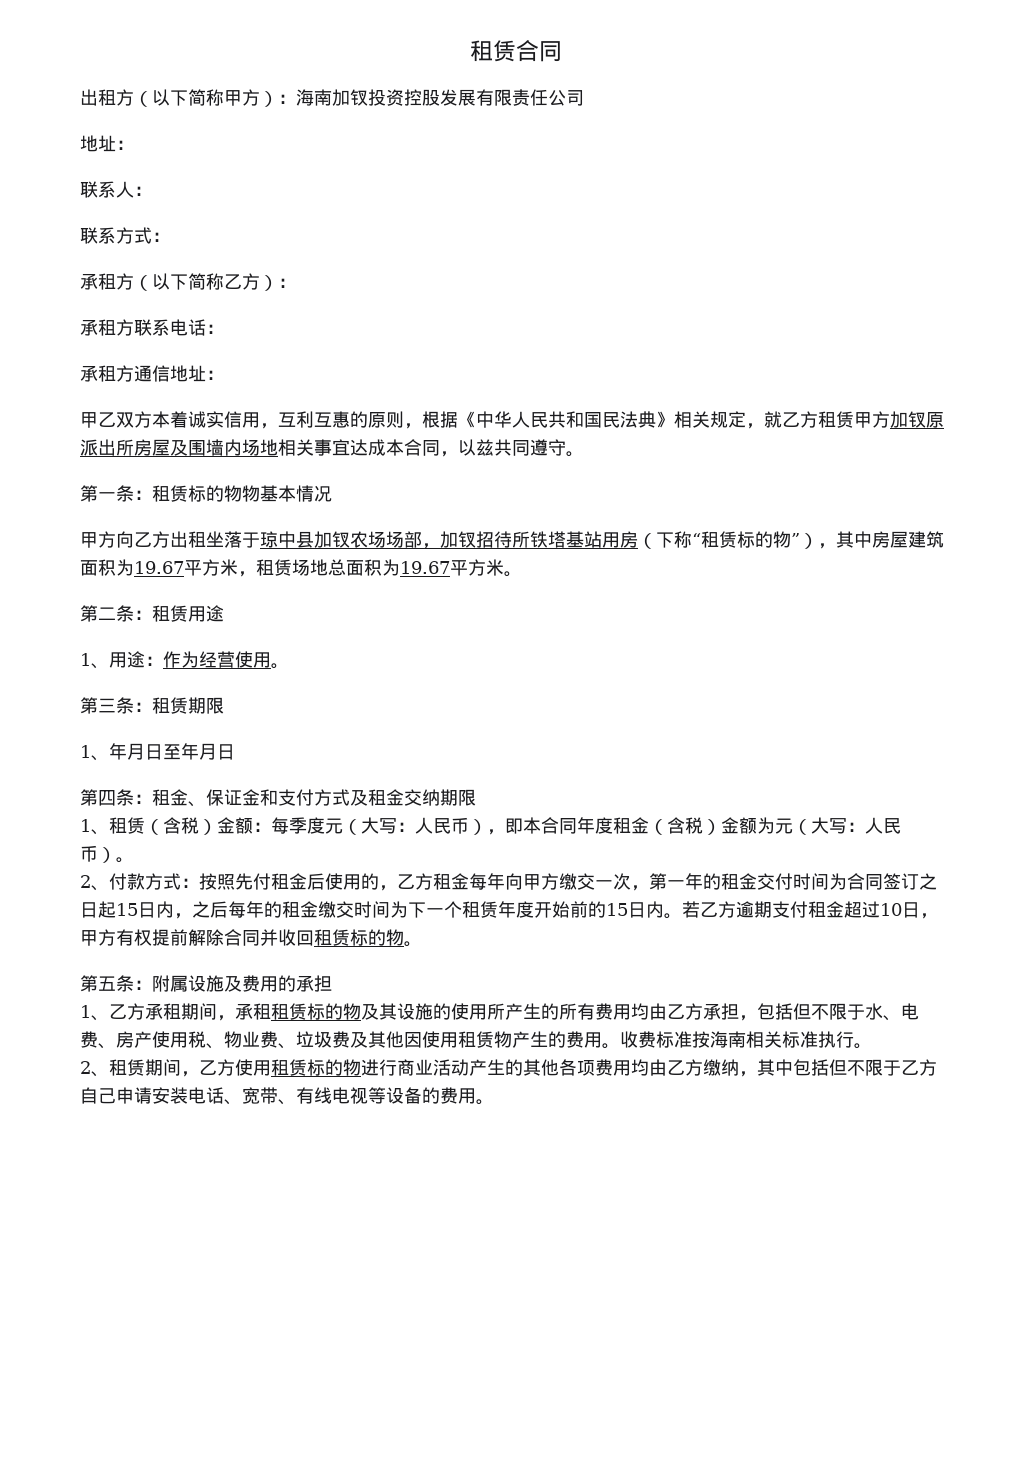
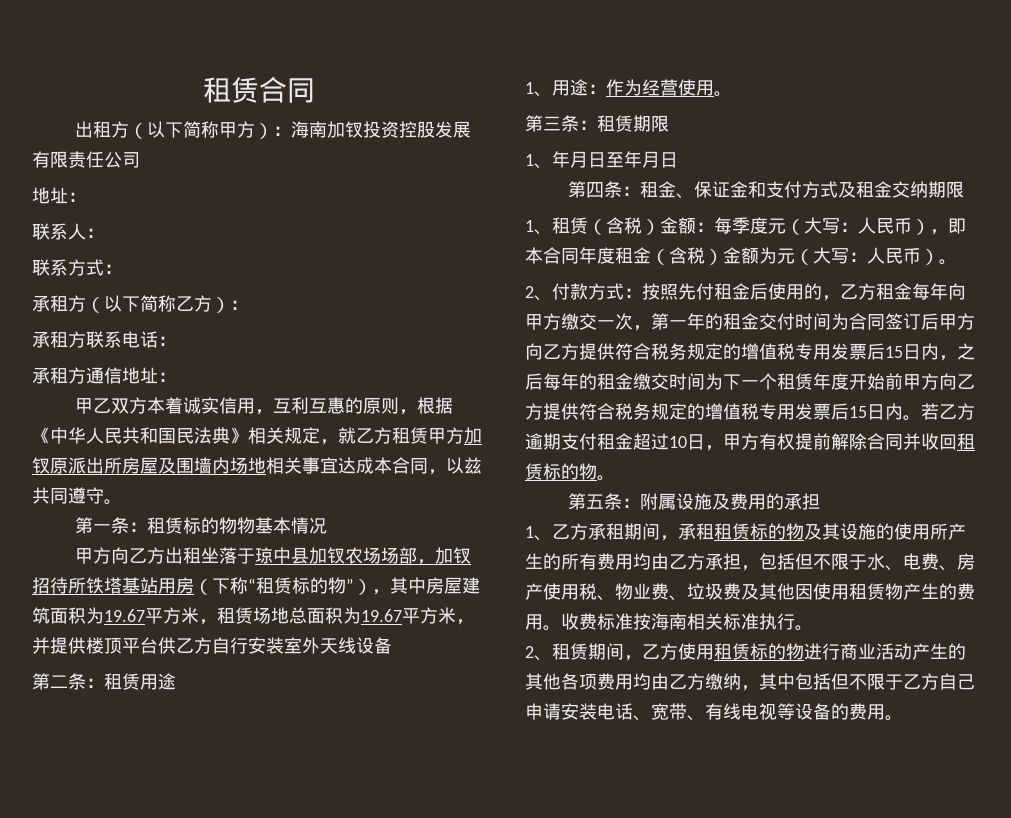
[504,571,522,577] 。 -> [456,619,474,625] [32,637,392,654] ，并提供楼顶平台供乙方自行安装室外天线设备
[919,873,937,890] [80,901,116,918] 之日起 -> [921,313,975,330] [525,343,885,360] 后甲方向乙方提供符合税务规定的增值税专用发票后
[588,901,606,918] 的 -> [903,373,975,390] [525,403,849,420] 甲方向乙方提供符合税务规定的增值税专用发票后

